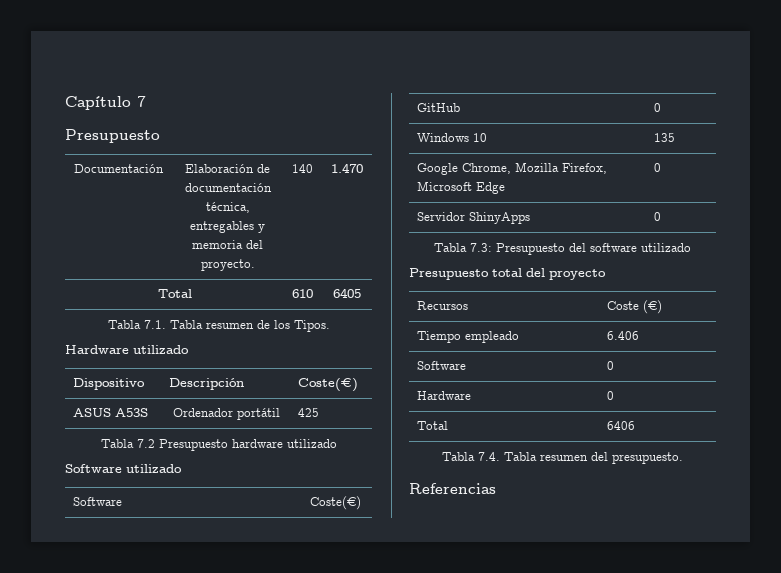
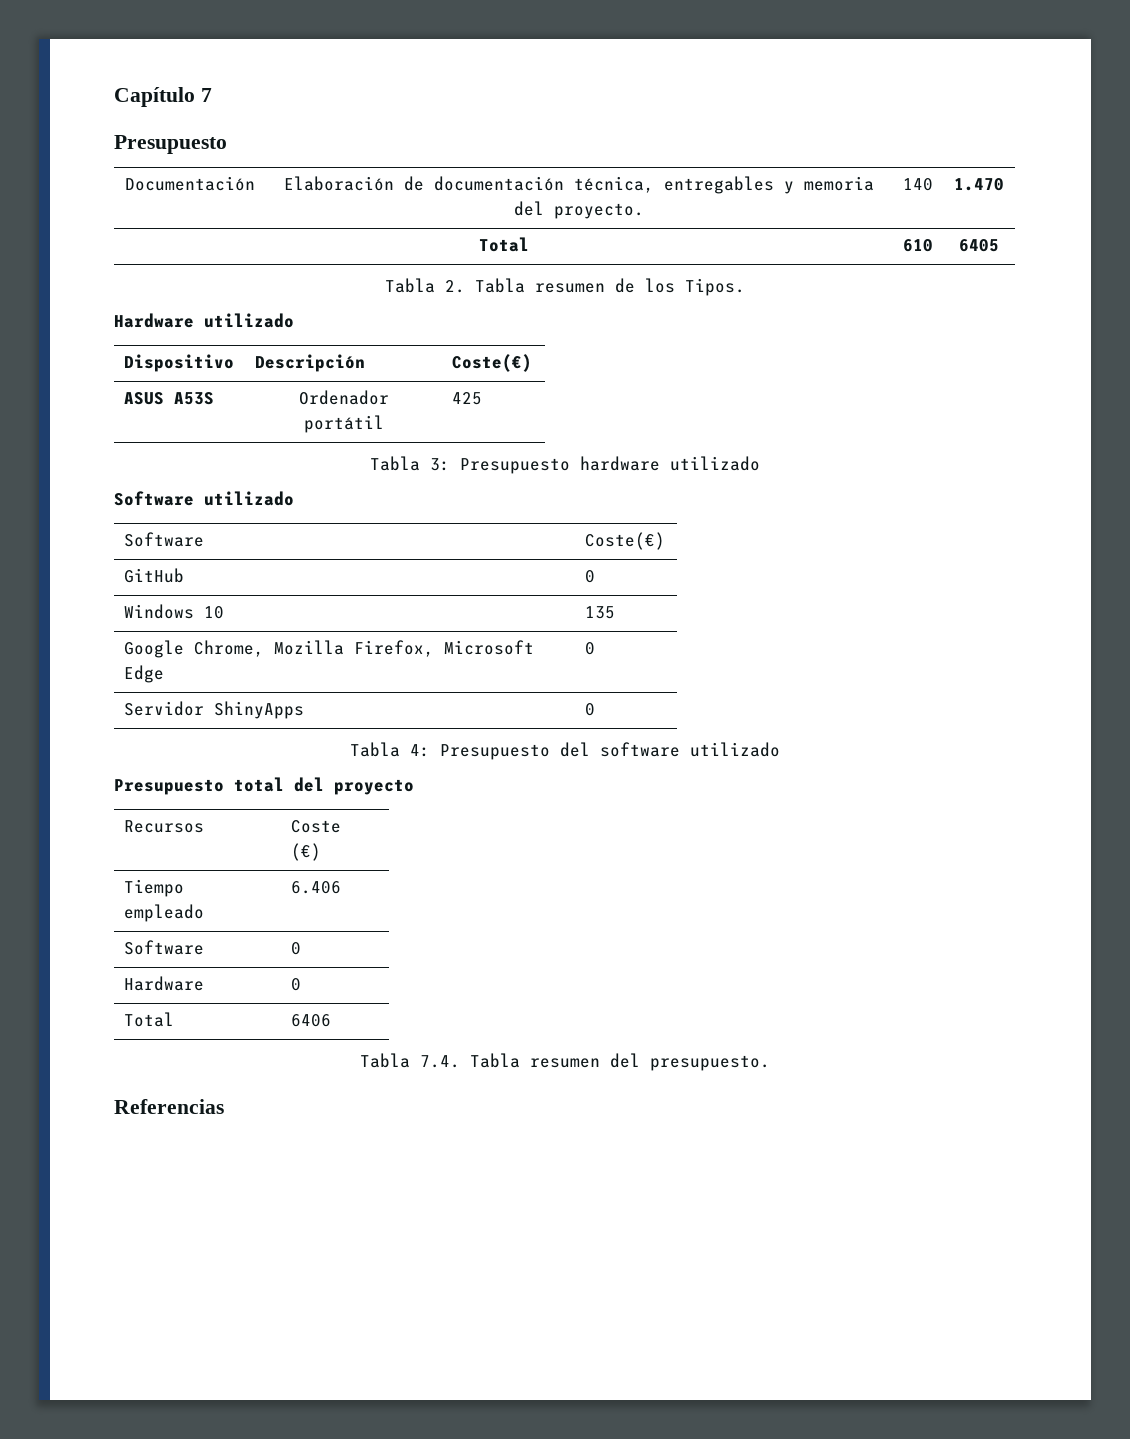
[143,320,166,329] 7.1. -> [445,280,465,293] 2.
[136,439,155,448] 7.2 -> [430,458,450,471] 3:
[470,243,492,252] 7.3: -> [410,744,430,757] 4:

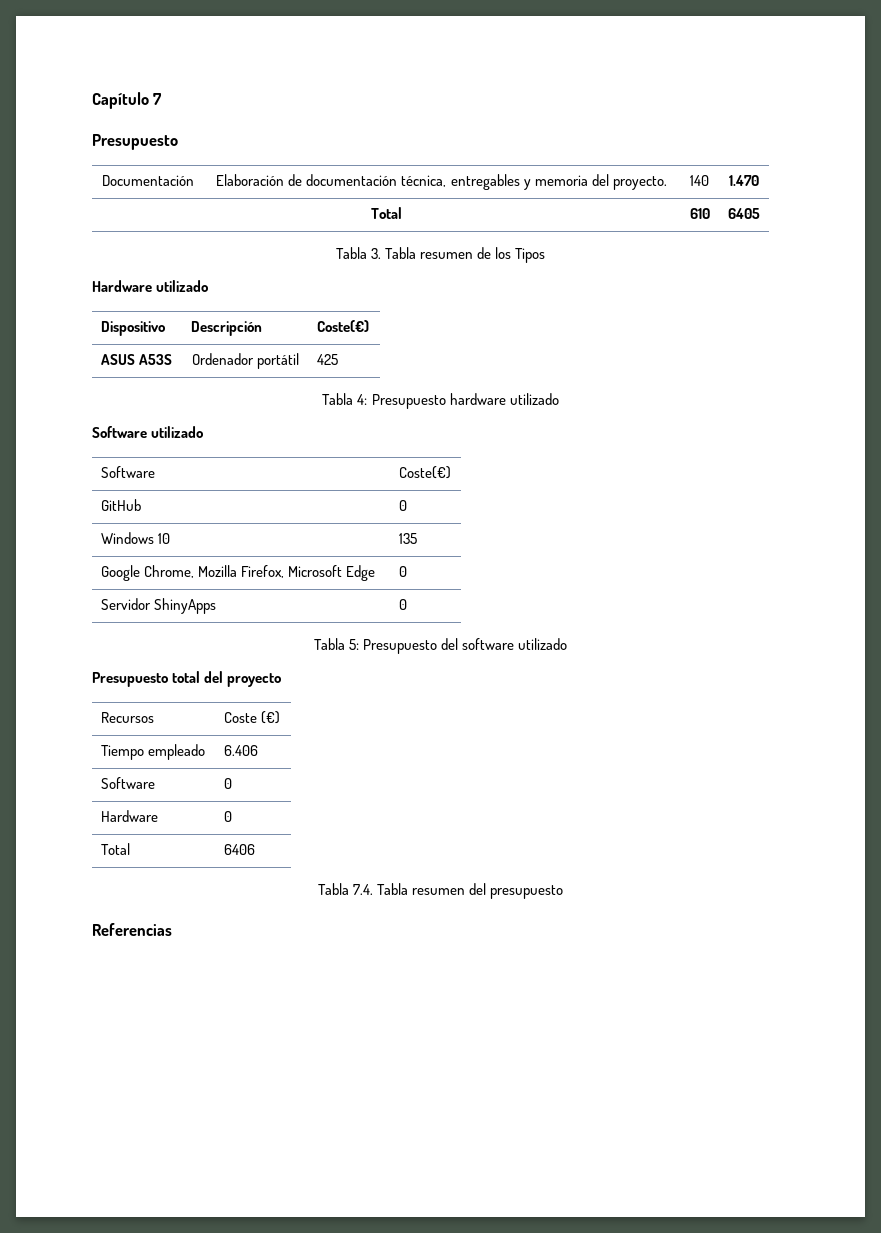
[445,280,465,293] 2. -> [370,248,381,259] 3.
[685,278,745,296] Tipos. -> [515,248,546,263] Tipos
[430,458,450,471] 3: -> [357,394,368,405] 4:
[410,744,430,757] 4: -> [348,639,359,650] 5:
[650,1055,770,1071] presupuesto. -> [490,885,564,899] presupuesto

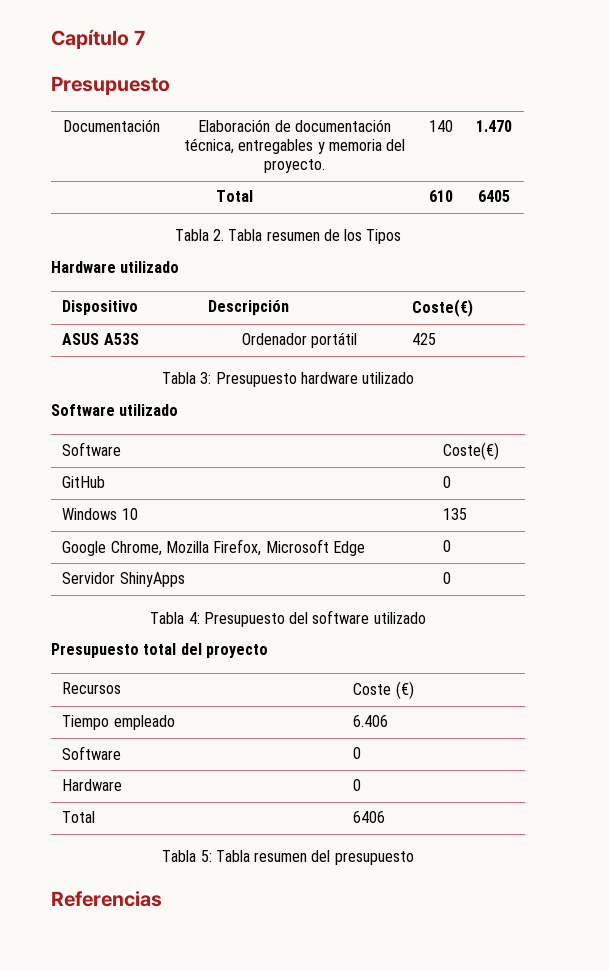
[370,248,381,259] 3. -> [212,229,224,241] 2.
[357,394,368,405] 4: -> [200,372,212,384] 3:
[348,639,359,650] 5: -> [188,612,200,624] 4:
[352,884,373,895] 7.4. -> [200,850,212,862] 5:

